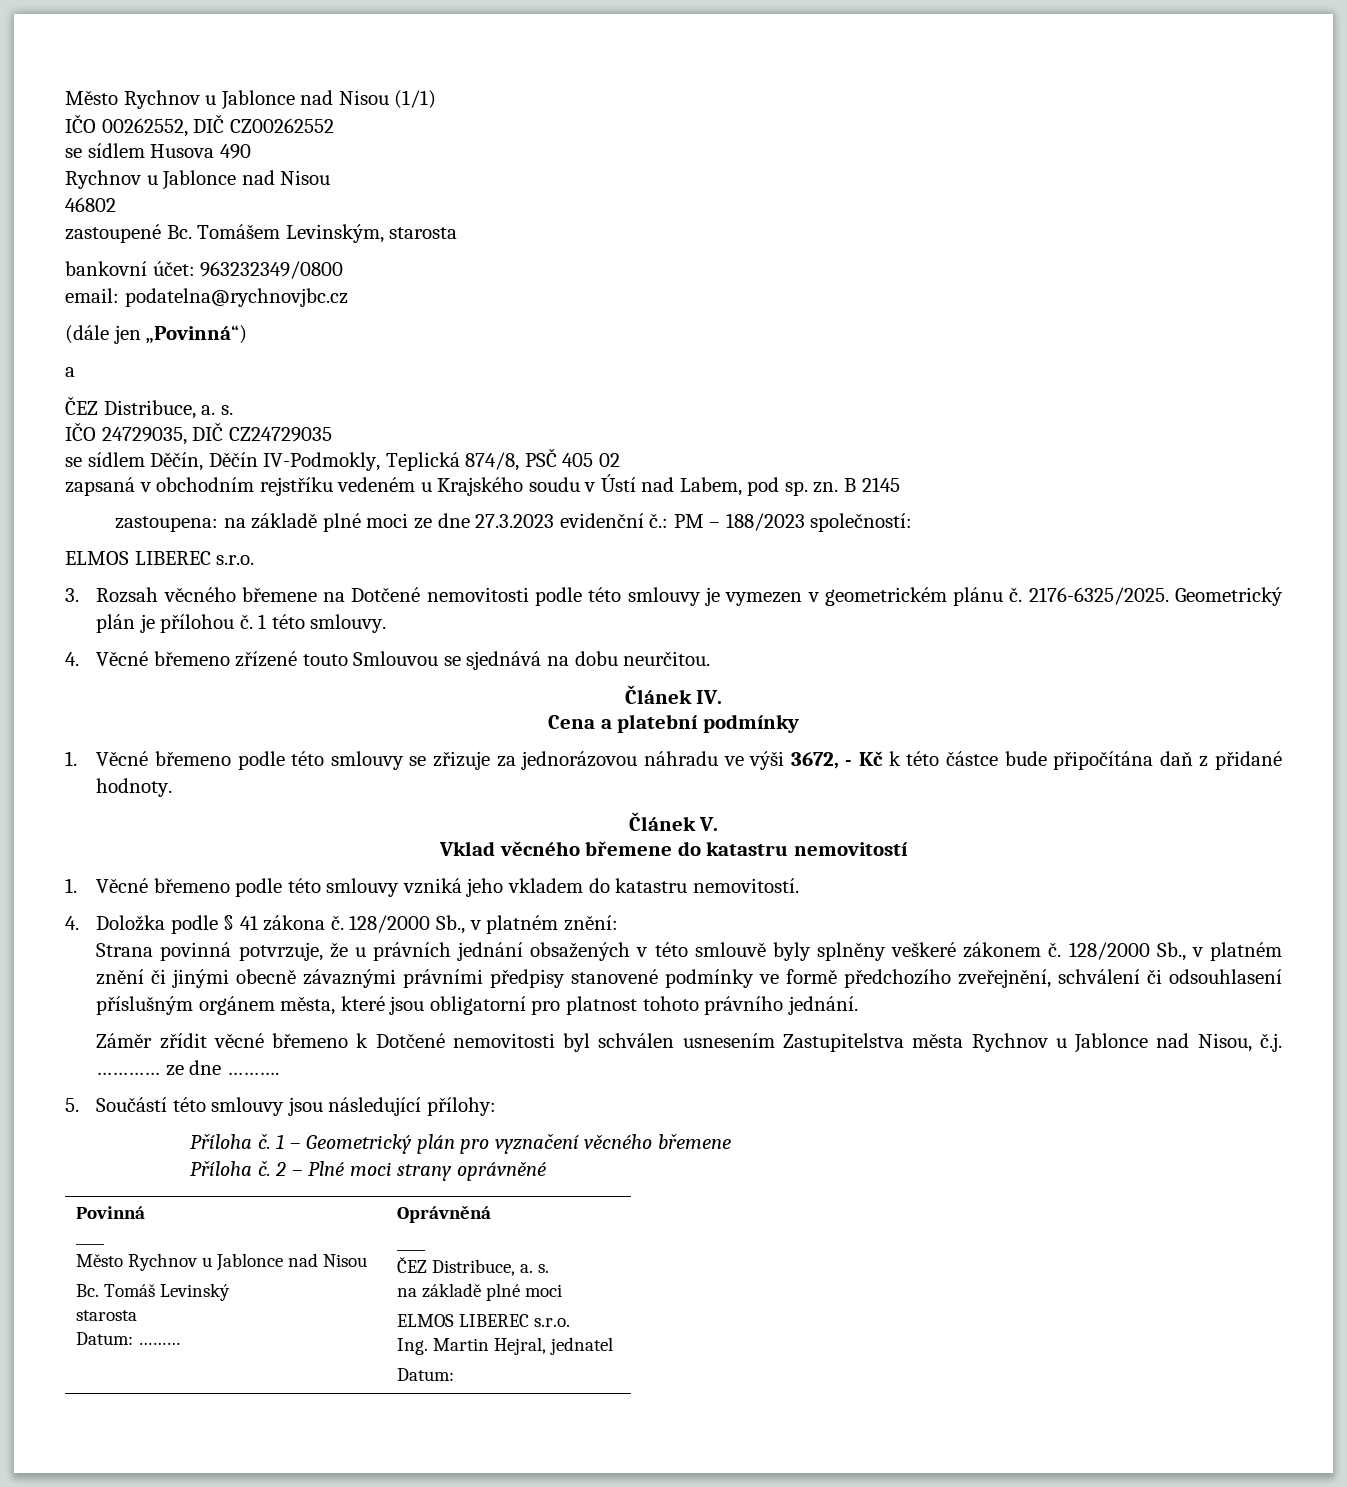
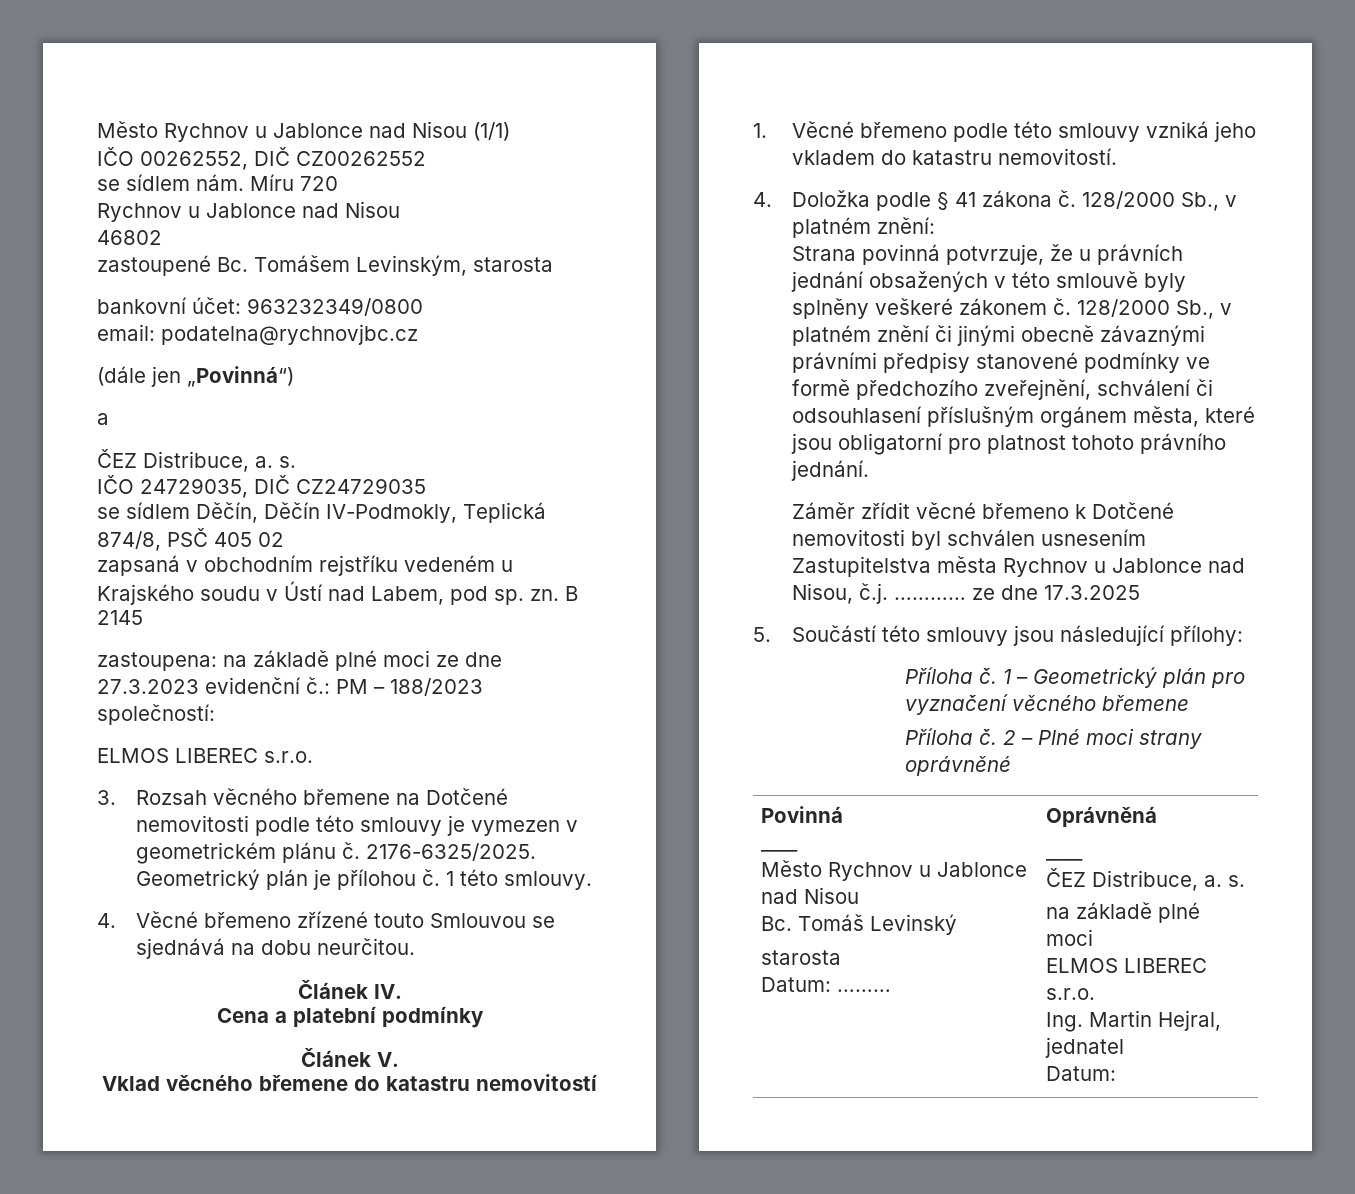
[150,144,251,159] Husova 490 -> [196,174,338,191] nám. Míru 720
[65,751,1282,770] [96,778,173,797] // 1. Věcné břemeno podle této smlouvy se zřizuje za jednorázovou náhradu ve výši 3672, - Kč k této částce bude připočítána daň z přidané hodnoty. -> (484, 1017) none
[226,1072,279,1075] ………. -> [1044,585,1141,600] 17.3.2025

